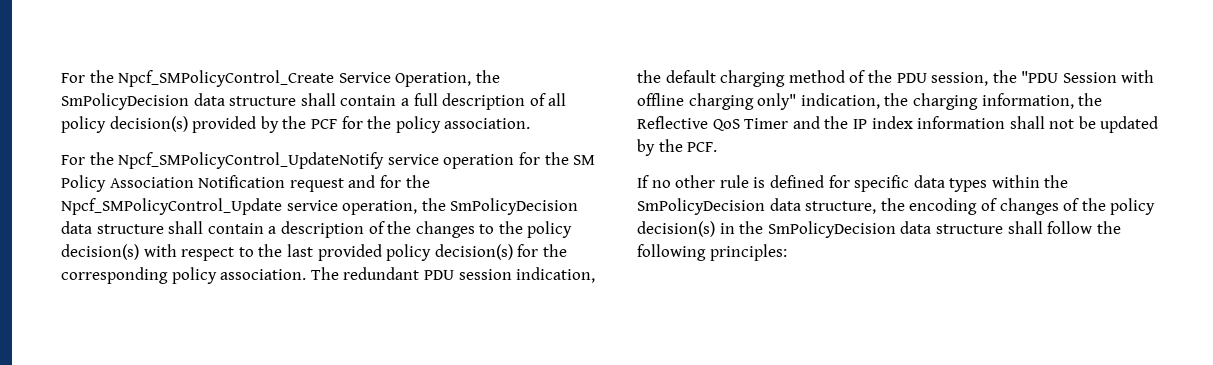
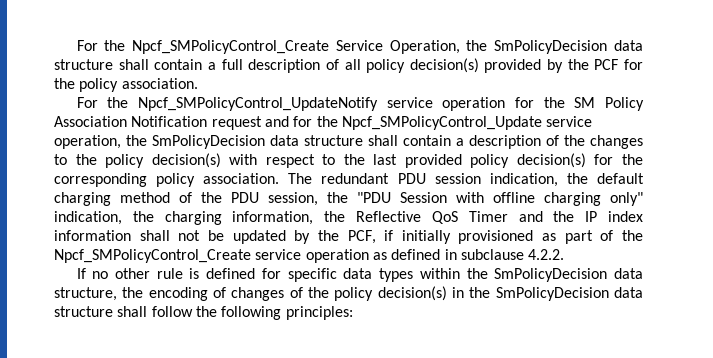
[687,142,718,152] PCF. -> [347,230,643,244] [54,249,565,263] PCF, if initially provisioned as part of the Npcf_SMPolicyControl_Create service operation as defined in subclause 4.2.2.

